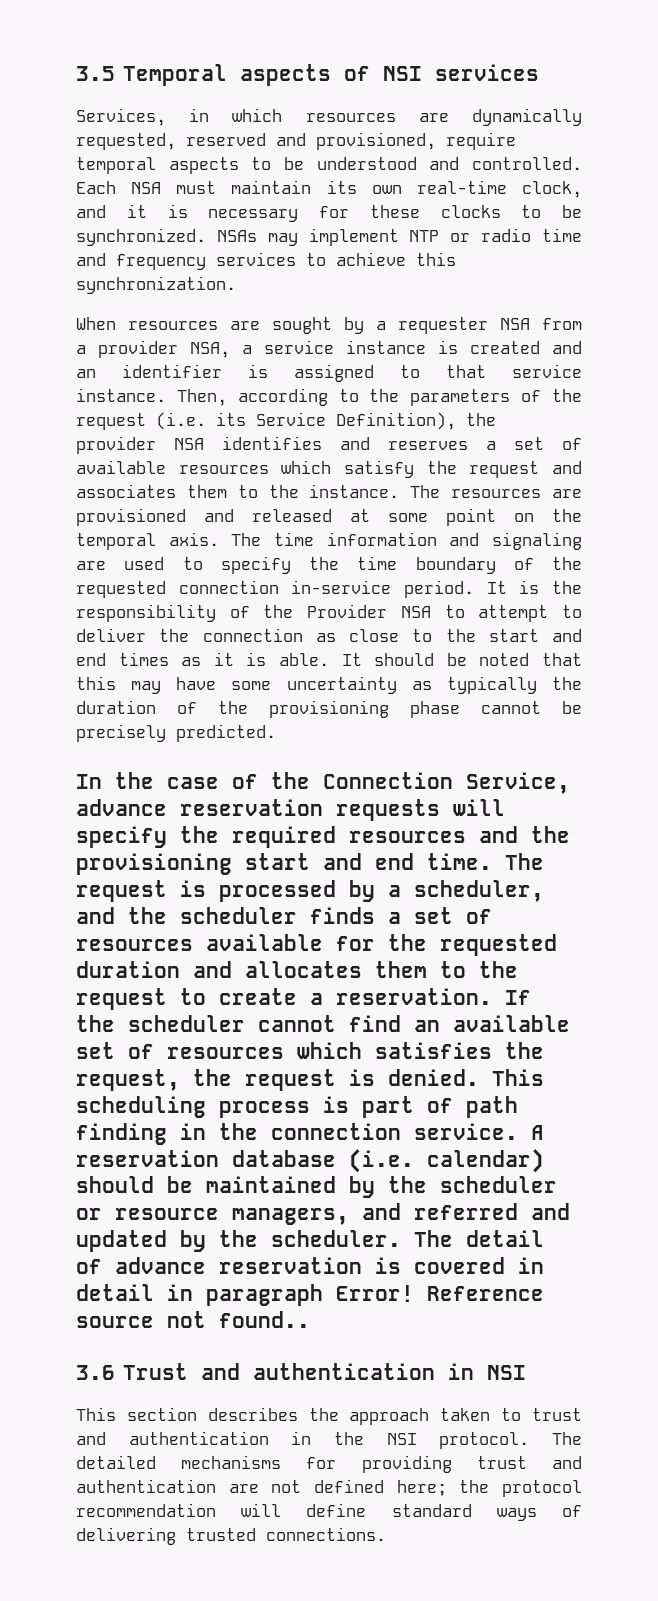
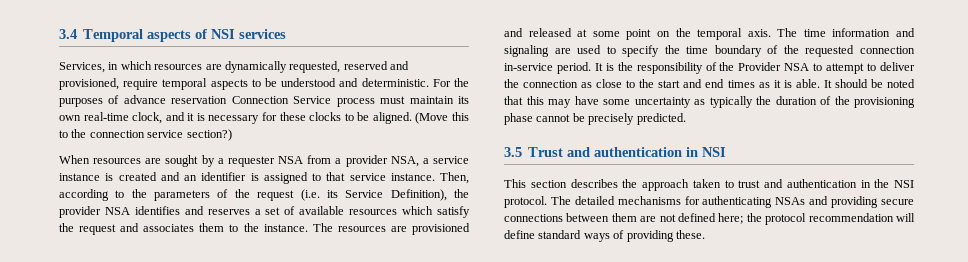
[76,66,115,81] 3.5 -> [59,29,77,39] 3.4
[472,157,582,170] [76,181,162,194] controlled. Each NSA -> [361,78,469,87] [59,95,375,107] deterministic. For the purposes of advance reservation Connection Service process
[76,228,582,246] [76,252,456,270] [76,276,236,294] synchronized. NSAs may implement NTP or radio time and frequency services to achieve this synchronization. -> [372,112,469,124] [59,129,232,141] aligned. (Move this to the connection service section?)
[76,772,570,794] [76,799,505,821] [76,826,570,848] [76,853,544,875] [76,880,544,902] [76,907,492,924] [76,934,557,956] [76,961,518,978] [76,988,531,1010] [76,1015,570,1032] [76,1042,544,1059] [76,1069,544,1091] [76,1096,518,1118] [76,1123,544,1145] [76,1149,544,1173] [76,1176,557,1198] [76,1203,570,1225] [76,1230,544,1252] [76,1257,544,1274] [76,1284,544,1306] [76,1311,310,1328] [76,1365,115,1380] In the case of the Connection Service, advance reservation requests will specify the required resources and the provisioning start and end time. The request is processed by a scheduler, and the scheduler finds a set of resources available for the requested duration and allocates them to the request to create a reservation. If the scheduler cannot find an available set of resources which satisfies the request, the request is denied. This scheduling process is part of path finding in the connection service. A reservation database (i.e. calendar) should be maintained by the scheduler or resource managers, and referred and updated by the scheduler. The detail of advance reservation is covered in detail in paragraph Error! Reference source not found.. // 3.6 -> [504,147,522,157] 3.5
[361,1455,582,1473] [76,1479,216,1493] providing trust and authentication -> [702,196,915,208] [504,213,637,222] authenticating NSAs and providing secure connections between them
[76,1527,386,1545] delivering trusted connections. -> [626,230,705,242] providing these.

